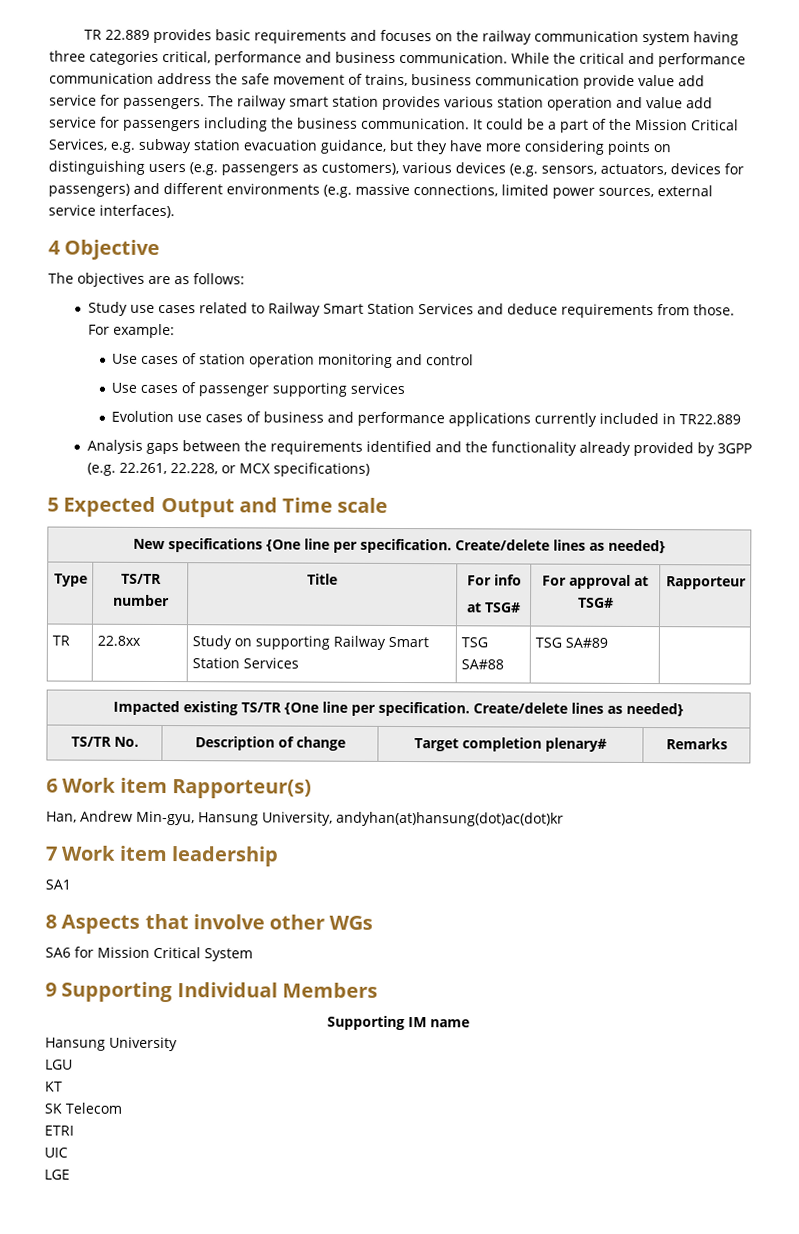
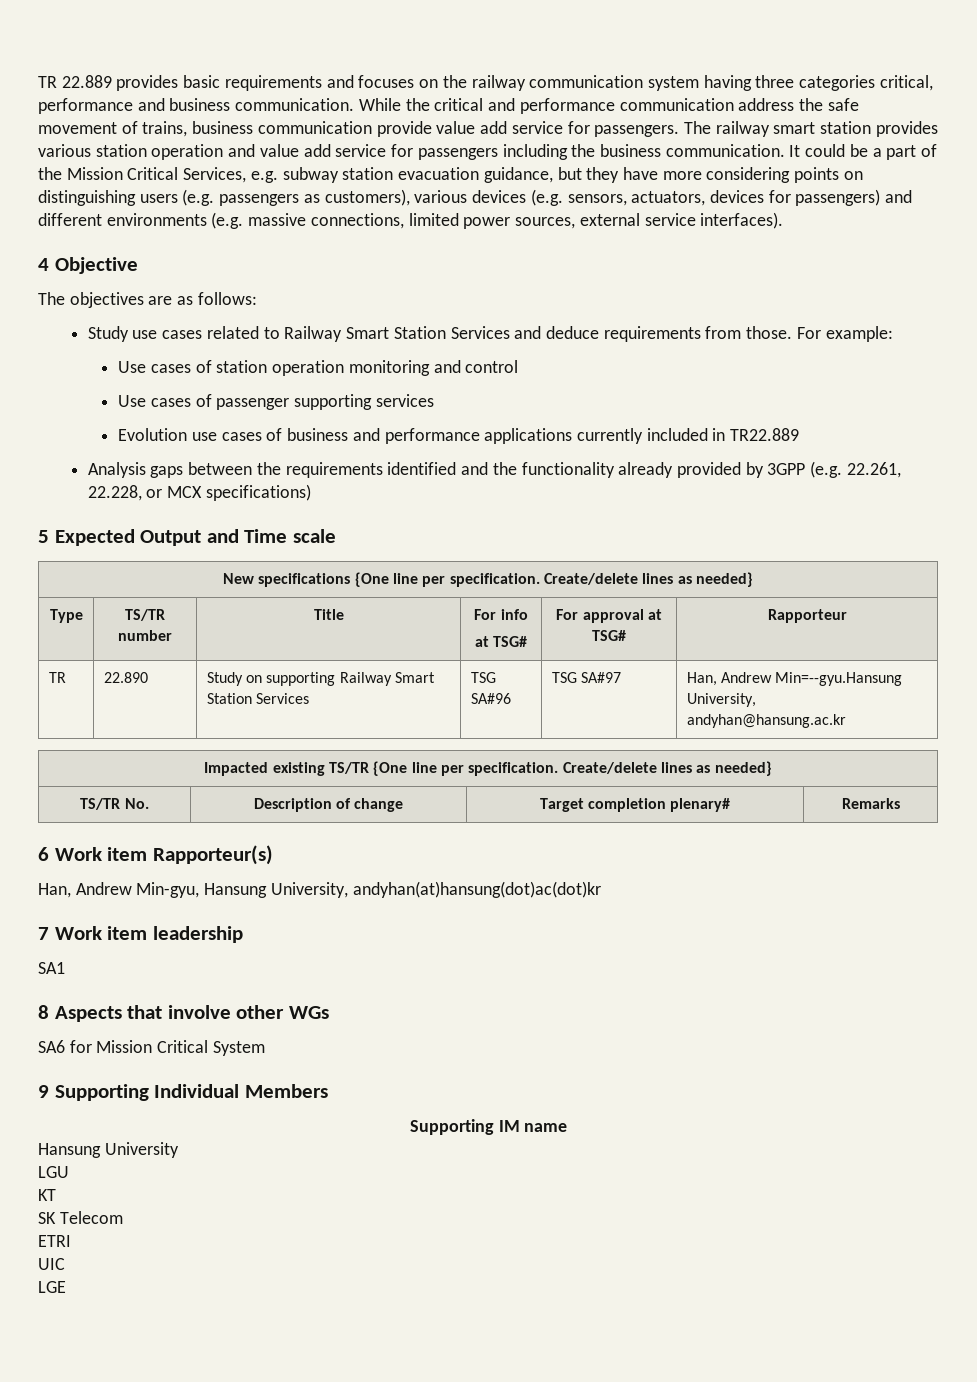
[96,635,141,646] 22.8xx -> [103,672,148,683] 22.890
[460,659,504,670] [534,637,608,648] SA#88 | TSG SA#89 | -> [470,693,511,704] [551,672,621,683] [686,672,903,686] [686,693,756,707] [686,714,846,728] SA#96 | TSG SA#97 | Han, Andrew Min=--gyu.Hansung University, // andyhan@hansung.ac.kr

